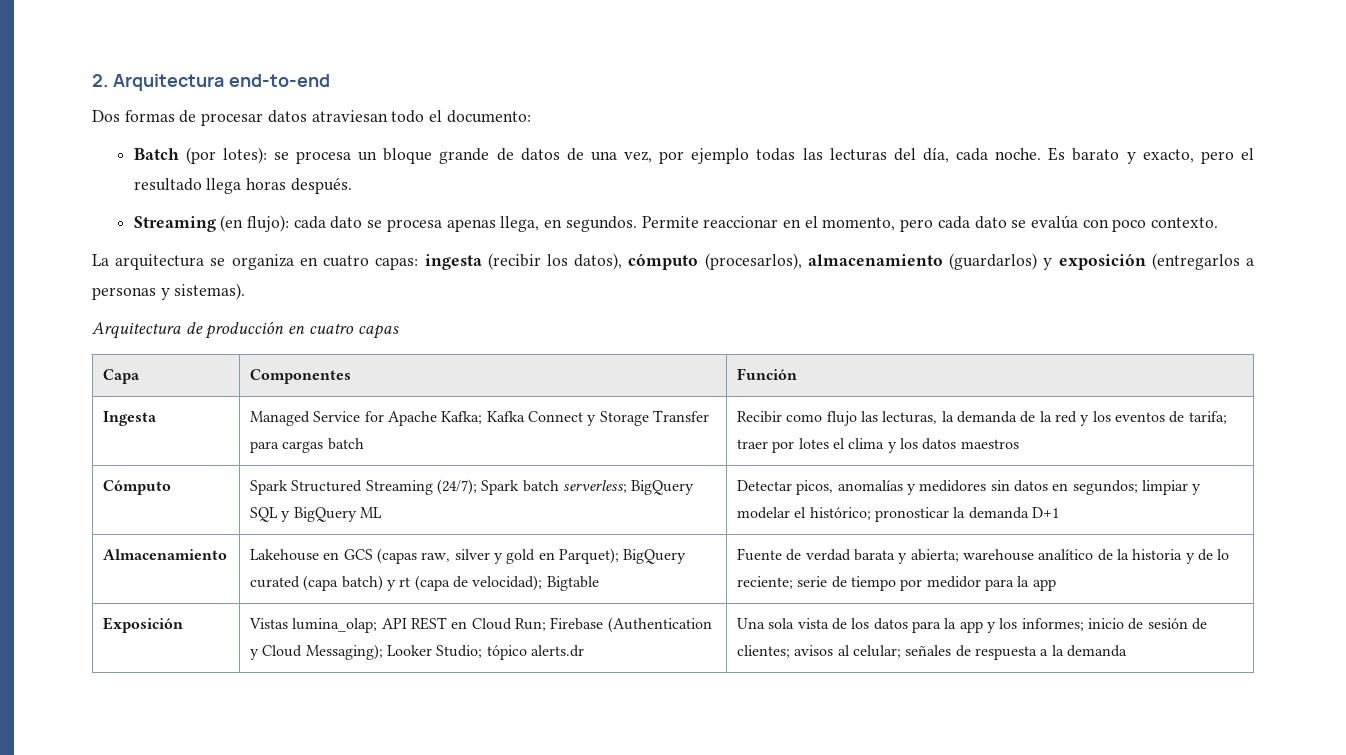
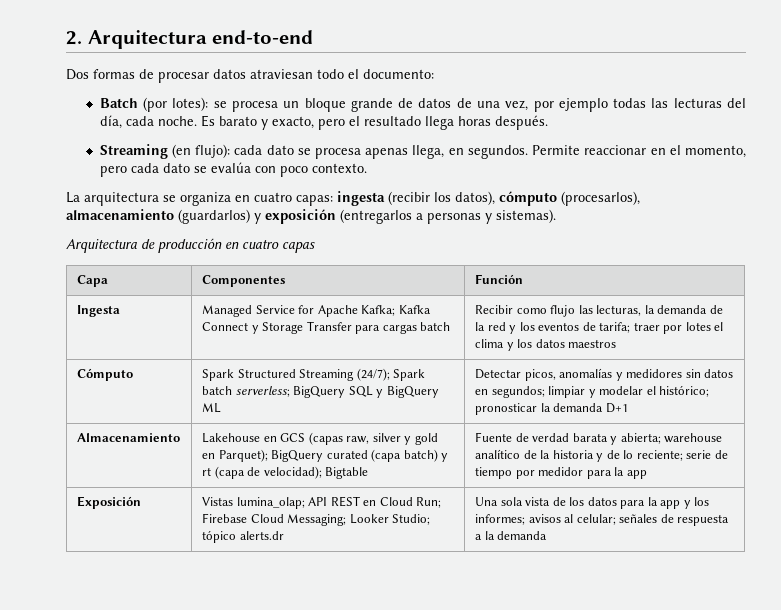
[607,617,712,633] [250,644,383,660] (Authentication y Cloud Messaging); -> [250,514,347,526] Cloud Messaging;
[1087,618,1207,630] [737,645,791,658] inicio de sesión de clientes; -> (525, 519) none

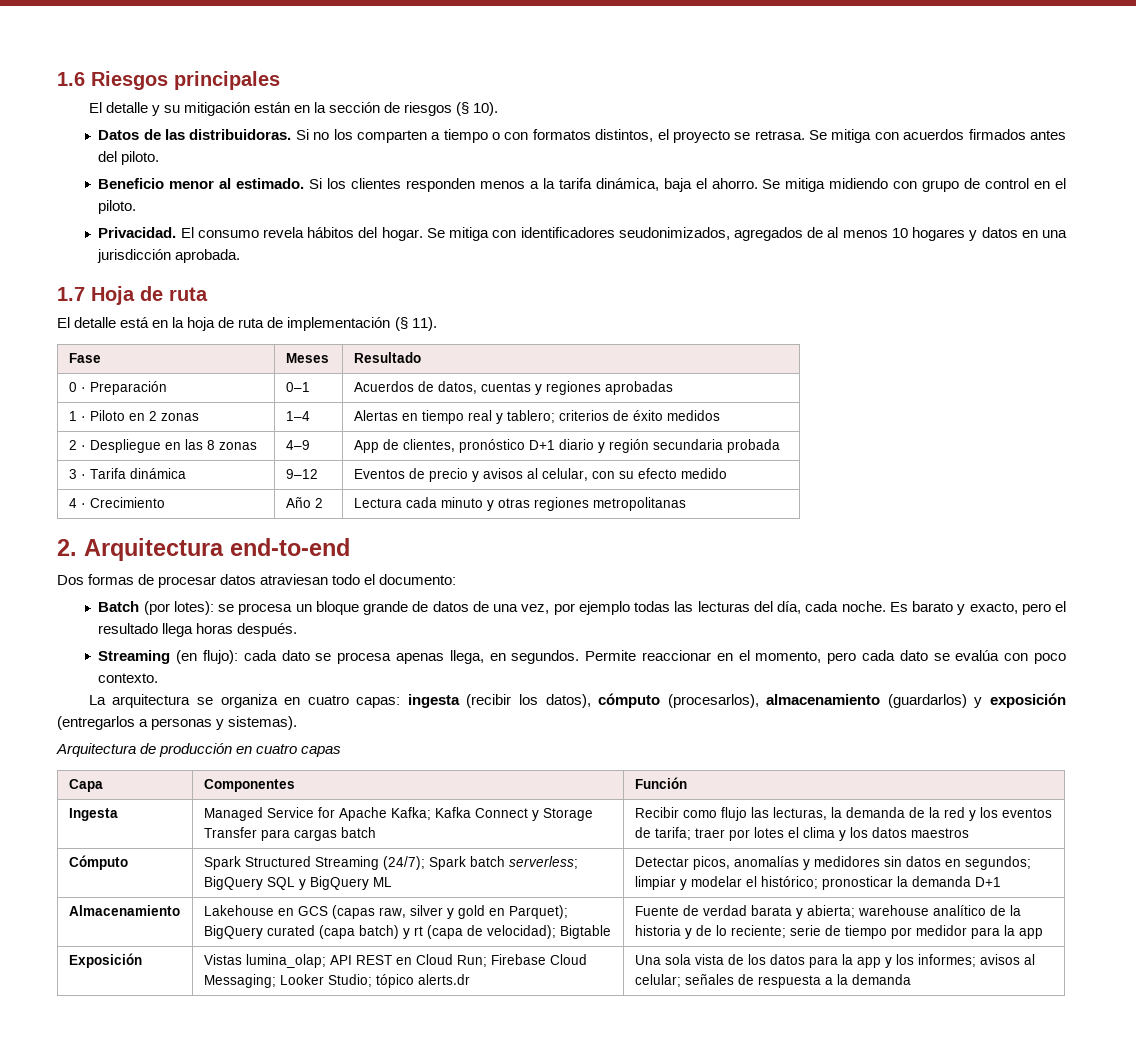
(66, 38) none -> [57,71,280,90] [88,102,499,116] [98,129,1066,143] [98,151,160,165] [98,178,1067,192] [98,200,137,214] [98,227,1068,241] [97,249,241,263] [57,286,208,305] [57,317,437,331] [68,353,101,363] [285,353,329,363] [353,352,421,363] [68,381,167,395] [285,382,310,392] [353,381,673,395] [68,410,199,421] [285,411,310,421] [353,410,720,424] [68,439,257,453] [285,440,310,450] [353,439,780,453] [68,468,186,479] [285,469,318,479] [353,468,727,482] [68,497,165,508] [285,497,323,508] [353,497,686,511] 1.6 Riesgos principales // El detalle y su mitigación están en la sección de riesgos (§ 10). // Datos de las distribuidoras. Si no los comparten a tiempo o con formatos distintos, el proyecto se retrasa. Se mitiga con acuerdos firmados antes del piloto. // Beneficio menor al estimado. Si los clientes responden menos a la tarifa dinámica, baja el ahorro. Se mitiga midiendo con grupo de control en el piloto. // Privacidad. El consumo revela hábitos del hogar. Se mitiga con identificadores seudonimizados, agregados de al menos 10 hogares y datos en una jurisdicción aprobada. // 1.7 Hoja de ruta // El detalle está en la hoja de ruta de implementación (§ 11). // Fase | Meses | Resultado // 0 · Preparación | 0–1 | Acuerdos de datos, cuentas y regiones aprobadas // 1 · Piloto en 2 zonas | 1–4 | Alertas en tiempo real y tablero; criterios de éxito medidos // 2 · Despliegue en las 8 zonas | 4–9 | App de clientes, pronóstico D+1 diario y región secundaria probada // 3 · Tarifa dinámica | 9–12 | Eventos de precio y avisos al celular, con su efecto medido // 4 · Crecimiento | Año 2 | Lectura cada minuto y otras regiones metropolitanas //

